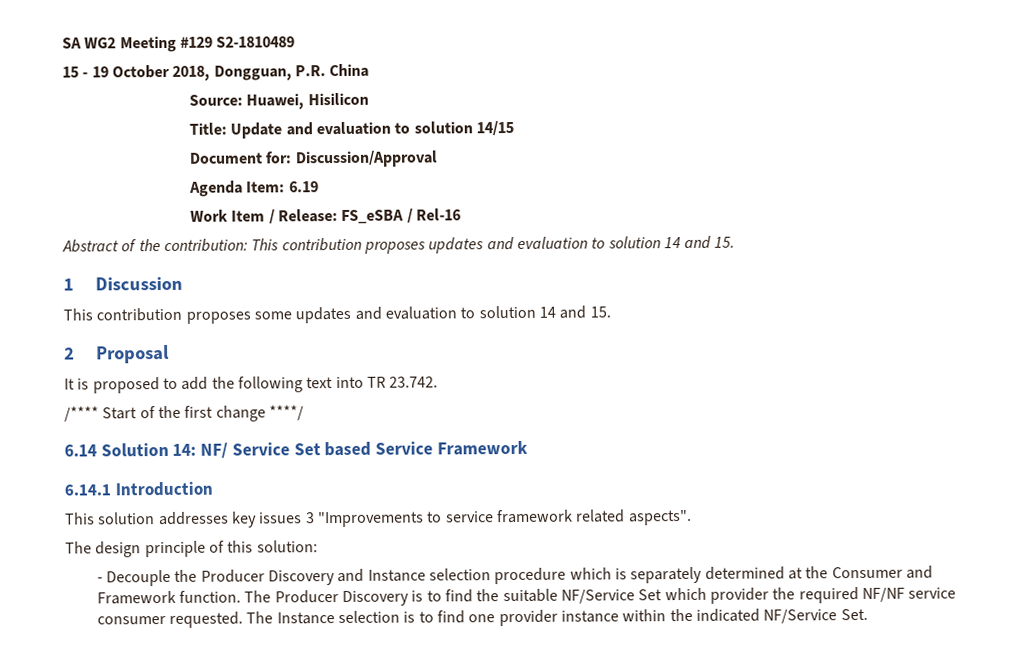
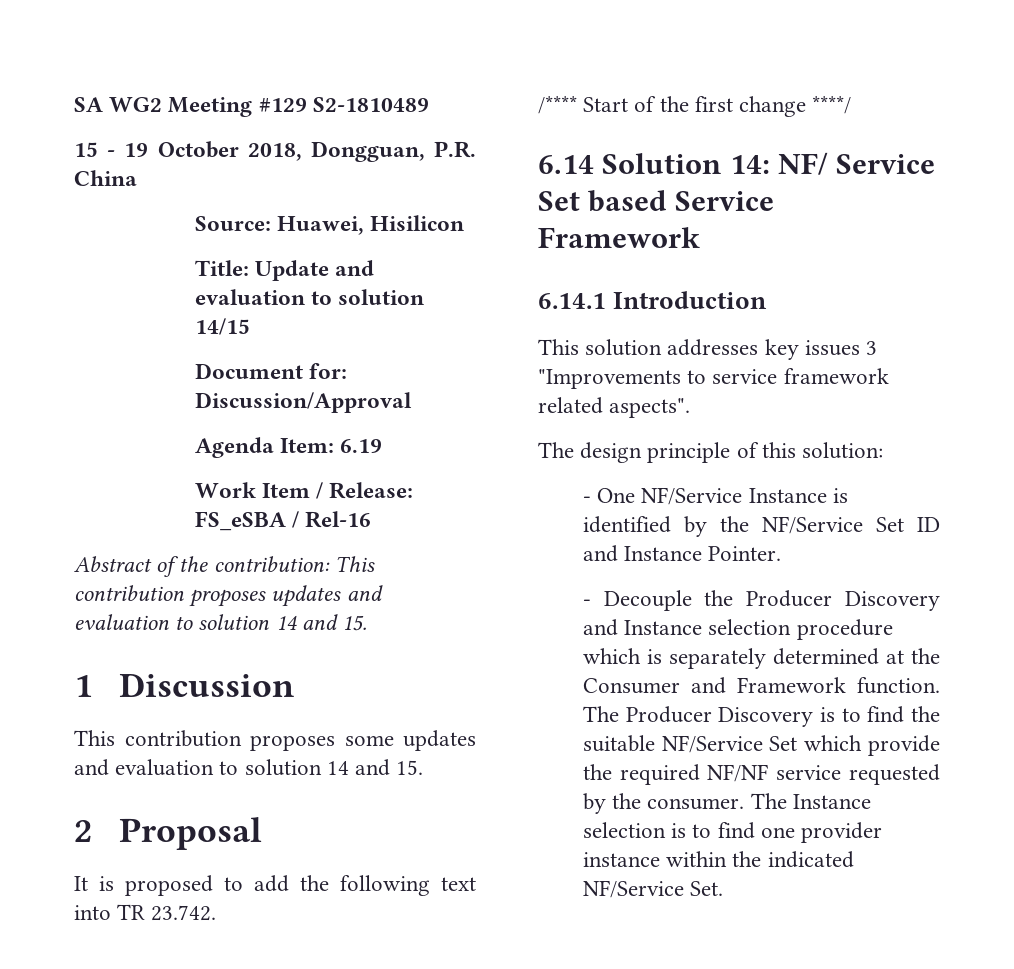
(318, 546) none -> [582,487,848,505] [582,516,941,537] [582,545,782,562] // - One NF/Service Instance is identified by the NF/Service Set ID and Instance Pointer.
[709,587,769,604] provider -> [868,735,940,756] provide
[96,611,244,628] consumer requested. -> [849,764,940,785] [582,793,745,814] requested by the consumer.

